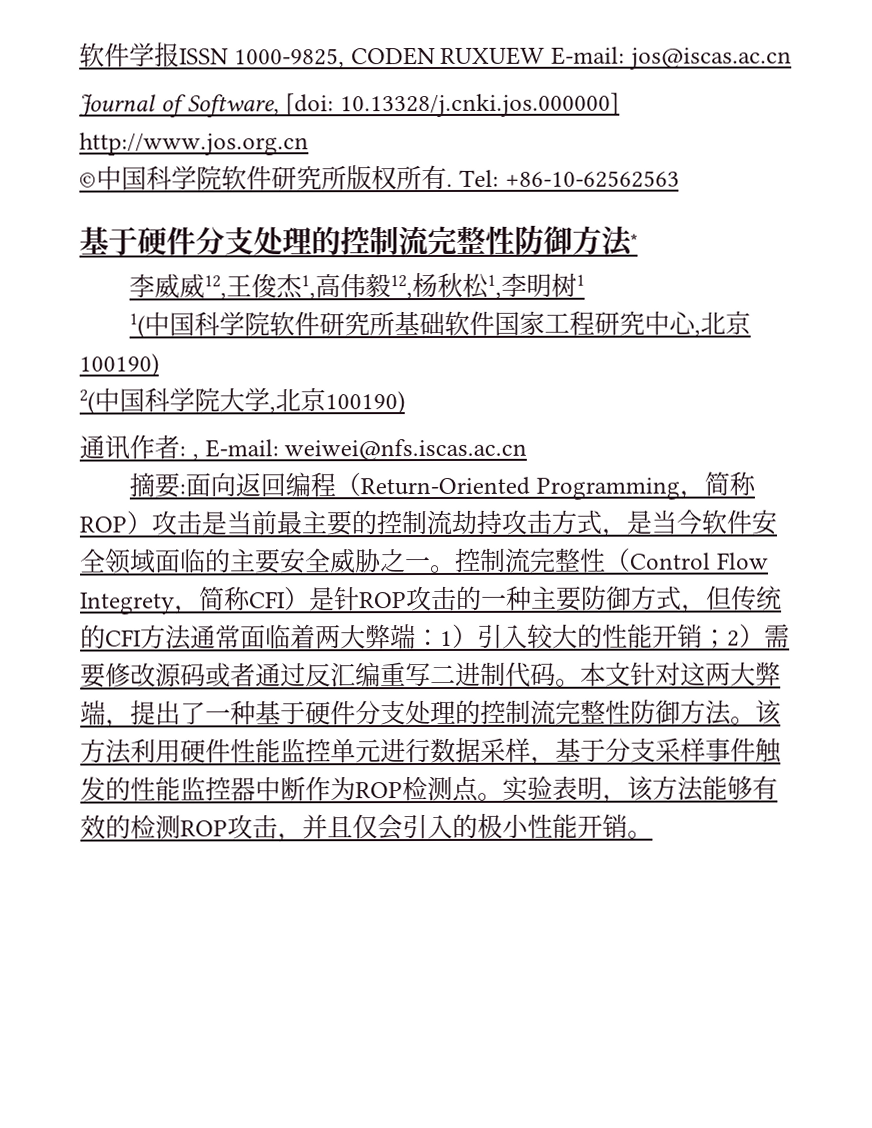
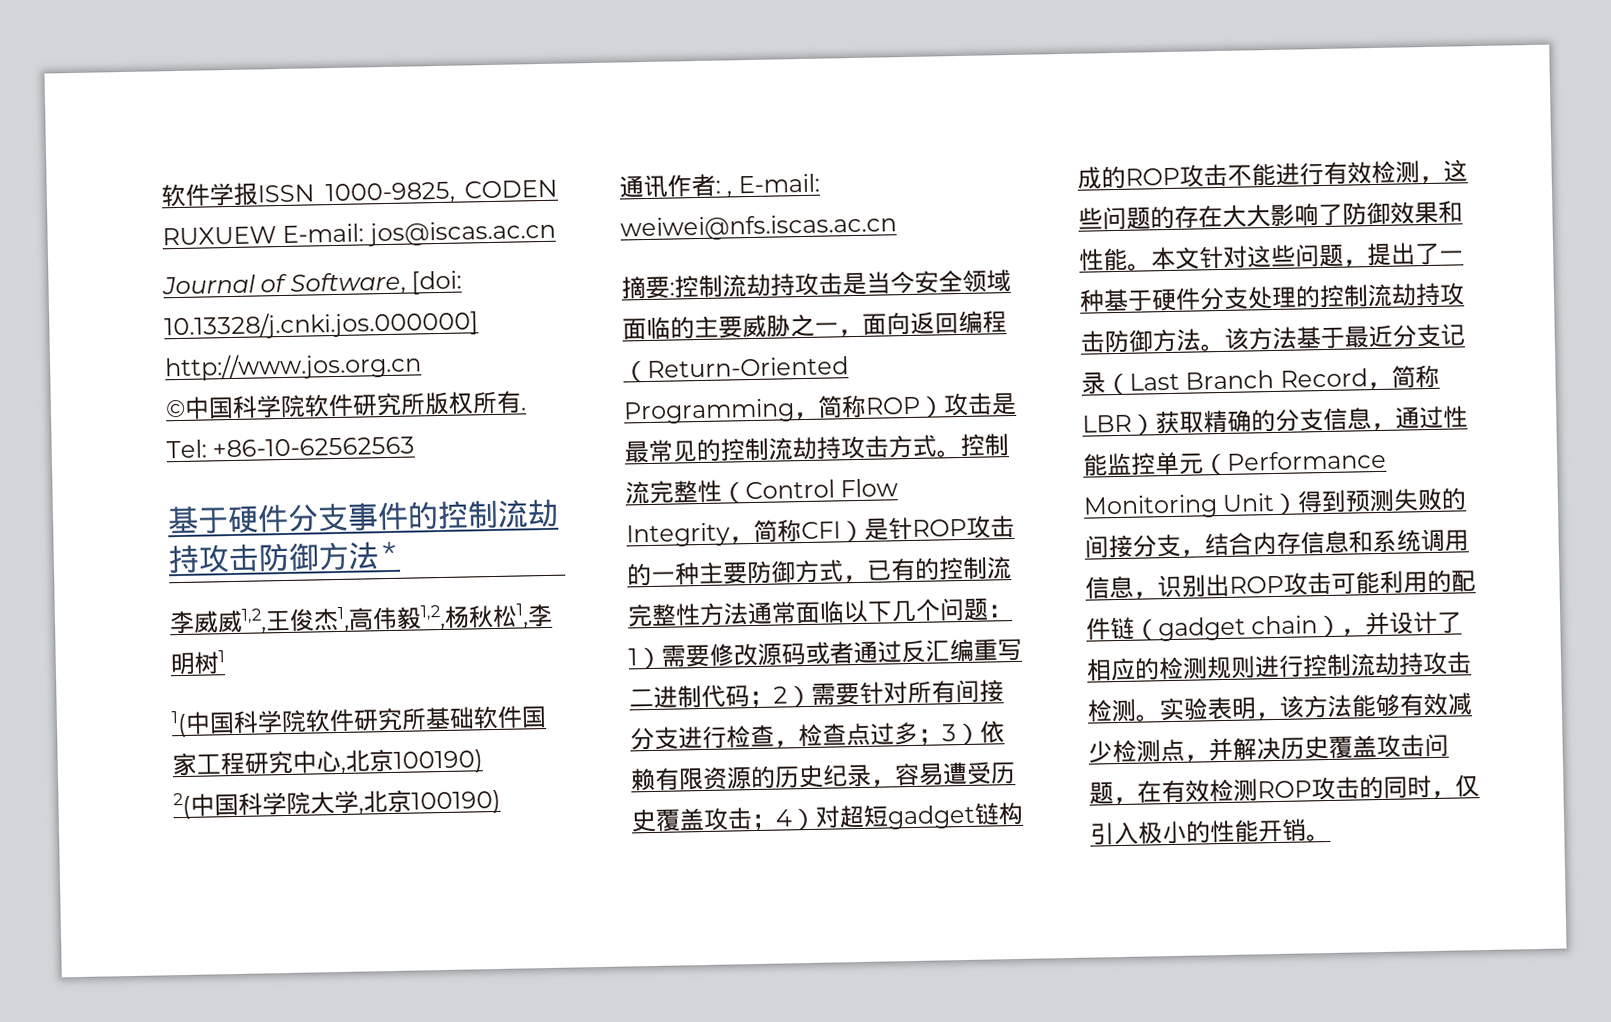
[253,225,515,256] 处理的控制流完整性 -> [347,498,559,531] [168,543,260,574] 事件的控制流劫持攻击
[204,275,228,300] 12, -> [241,608,267,634] 1,2,
[390,275,414,300] 12, -> [420,604,446,631] 1,2,
(187, 489) none -> [674,269,1011,299] [622,313,863,341] 控制流劫持攻击是当今安全领域面临的主要威胁之一，
[226,510,352,537] 当前最主要 -> [624,439,698,464] 最常见
[601,509,777,538] [79,548,431,575] ，是当今软件安全领域面临的主要安全威胁之一 -> (937, 446) none
[80,592,175,615] Integrety -> [626,522,730,548] Integrity
[706,585,782,611] [80,623,740,651] 但传统的CFI方法通常面临着两大弊端：1）引入较大的性能开销；2 -> [866,556,1012,582] [627,597,1013,628] [628,648,638,666] 已有的控制流完整性方法通常面临以下几个问题：1
(556, 674) none -> [749,679,1004,709] [630,720,1005,751] [630,761,1016,792] [631,801,1024,833] [1077,159,1468,190] [1078,200,1463,231] [1079,247,1128,272] ；2）需要针对所有间接分支进行检查，检查点过多；3）依赖有限资源的历史纪录，容易遭受历史覆盖攻击；4）对超短gadget链构成的ROP攻击不能进行有效检测，这些问题的存在大大影响了防御效果和性能
[705,661,781,687] [80,700,106,726] 两大弊端 -> [1270,244,1344,268] 些问题
[555,699,631,725] 完整性 -> [1391,282,1465,307] [1080,330,1106,354] 劫持攻击
[130,737,782,766] [80,775,479,802] 利用硬件性能监控单元进行数据采样，基于分支采样事件触发的性能监控器中断作为ROP检测点 -> [1296,323,1465,350] [1081,364,1440,396] [1082,405,1468,436] [1082,449,1387,477] [1083,487,1468,520] [1084,528,1469,559] [1085,569,1476,600] [1086,610,1463,642] [1086,651,1472,682] [1087,698,1137,723] 基于最近分支记录（Last Branch Record，简称LBR）获取精确的分支信息，通过性能监控单元（Performance Monitoring Unit）得到预测失败的间接分支，结合内存信息和系统调用信息，识别出ROP攻击可能利用的配件链（gadget chain），并设计了相应的检测规则进行控制流劫持攻击检测
[105,813,529,843] 的检测ROP攻击，并且仅会引入的极小 -> [1447,692,1473,716] [1088,733,1449,764] [1089,774,1480,805] [1090,820,1211,846] 减少检测点，并解决历史覆盖攻击问题，在有效检测ROP攻击的同时，仅引入极小的

